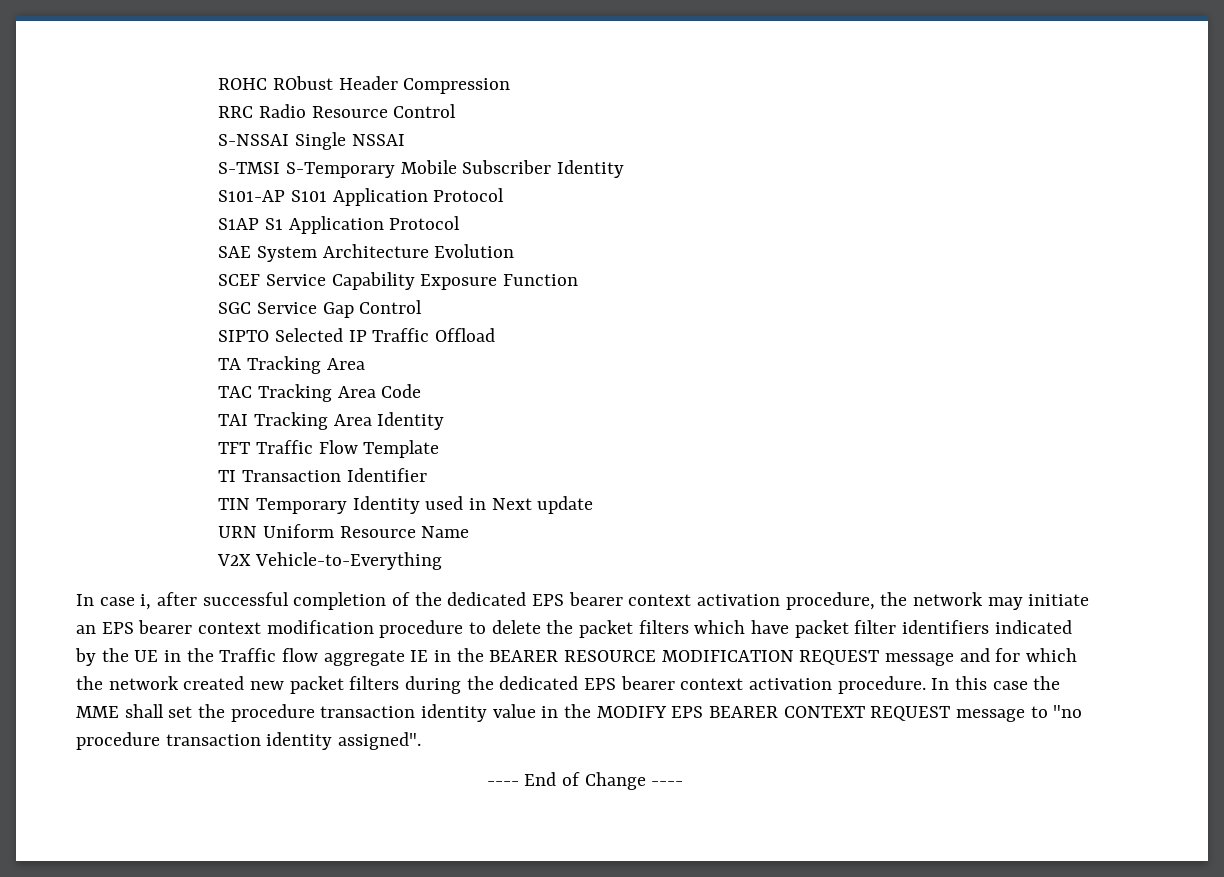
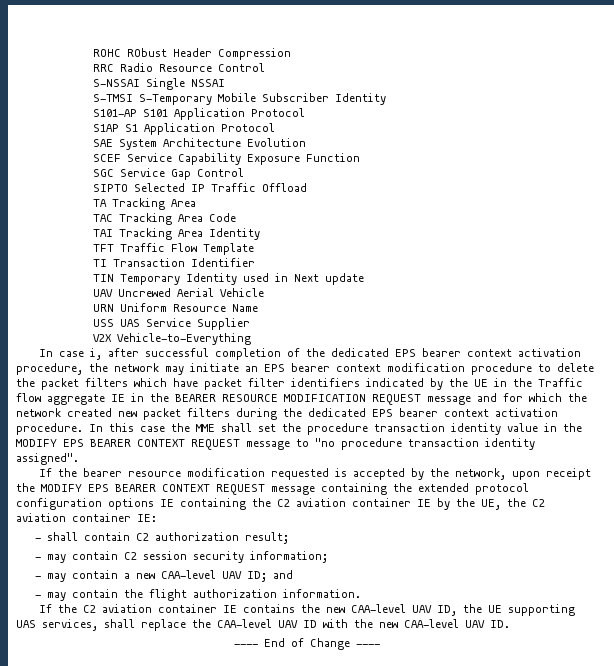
(594, 505) none -> [93,288,265,297] // UAV Uncrewed Aerial Vehicle
(470, 532) none -> [93,318,251,330] // USS UAS Service Supplier
(422, 741) none -> [38,468,591,480] [16,483,529,495] [16,498,545,510] [16,513,157,522] [35,532,290,544] [35,551,329,563] [35,570,294,582] [35,589,362,601] [38,604,575,616] [16,619,510,631] // If the bearer resource modification requested is accepted by the network, upon receipt the MODIFY EPS BEARER CONTEXT REQUEST message containing the extended protocol configuration options IE containing the C2 aviation container IE by the UE, the C2 aviation container IE: // - shall contain C2 authorization result; // - may contain C2 session security information; // - may contain a new CAA-level UAV ID; and // - may contain the flight authorization information. // If the C2 aviation container IE contains the new CAA-level UAV ID, the UE supporting UAS services, shall replace the CAA-level UAV ID with the new CAA-level UAV ID.

